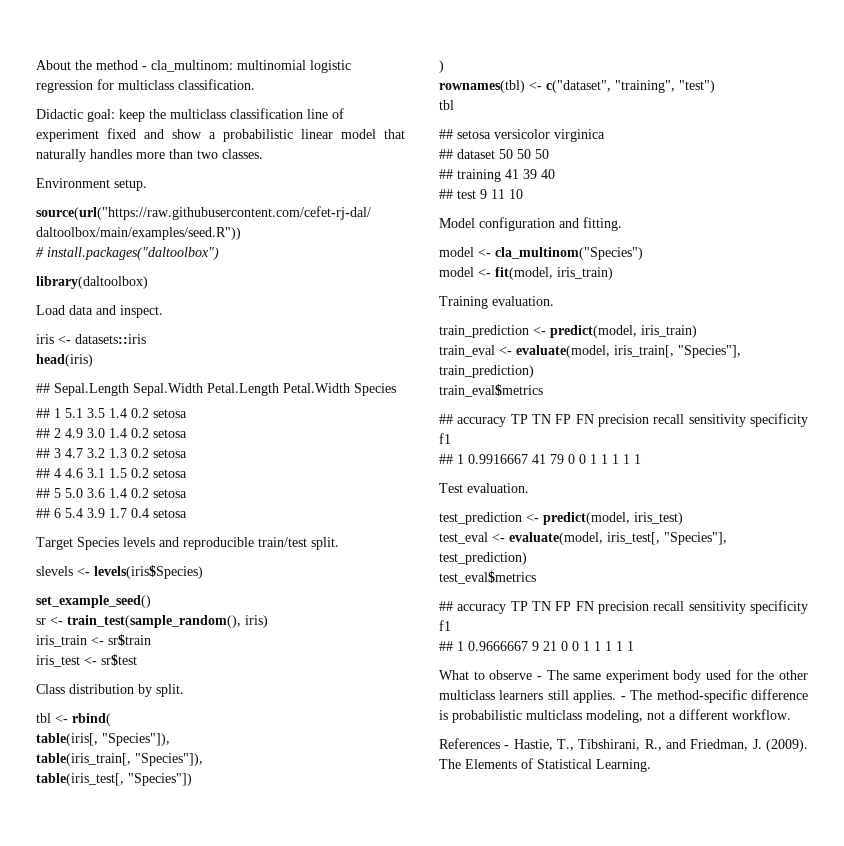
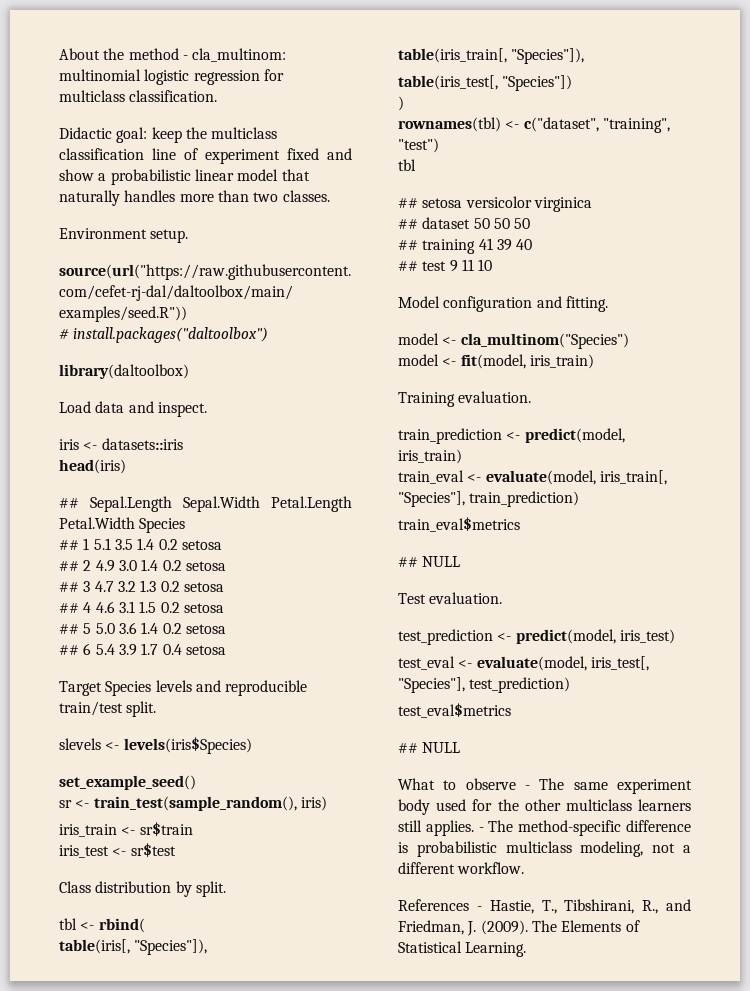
[457,413,808,427] [439,433,451,444] [439,454,641,464] accuracy TP TN FP FN precision recall sensitivity specificity f1 // ## 1 0.9916667 41 79 0 0 1 1 1 1 1 -> [422,556,461,567] NULL
[457,600,808,614] [439,620,451,631] [439,641,634,651] accuracy TP TN FP FN precision recall sensitivity specificity f1 // ## 1 0.9666667 9 21 0 0 1 1 1 1 1 -> [422,742,461,753] NULL

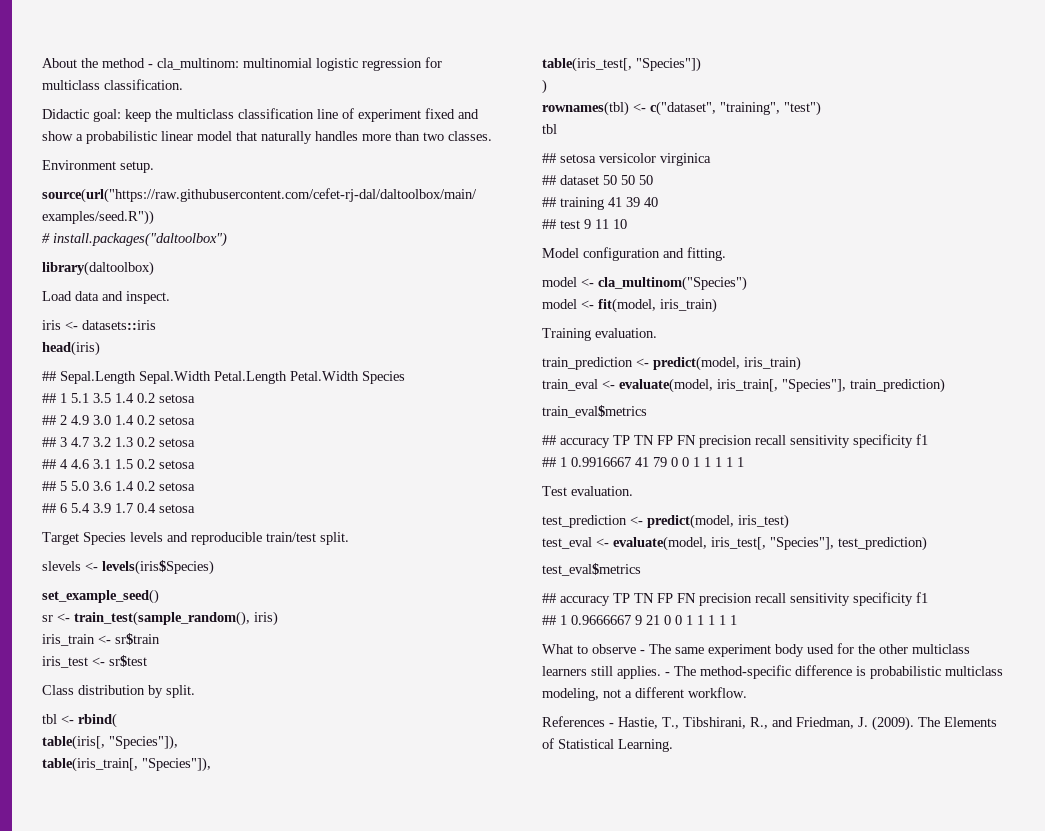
[422,556,461,567] NULL -> [560,434,928,448] [542,457,744,467] accuracy TP TN FP FN precision recall sensitivity specificity f1 // ## 1 0.9916667 41 79 0 0 1 1 1 1 1
[422,742,461,753] NULL -> [560,592,928,606] [542,615,737,625] accuracy TP TN FP FN precision recall sensitivity specificity f1 // ## 1 0.9666667 9 21 0 0 1 1 1 1 1

